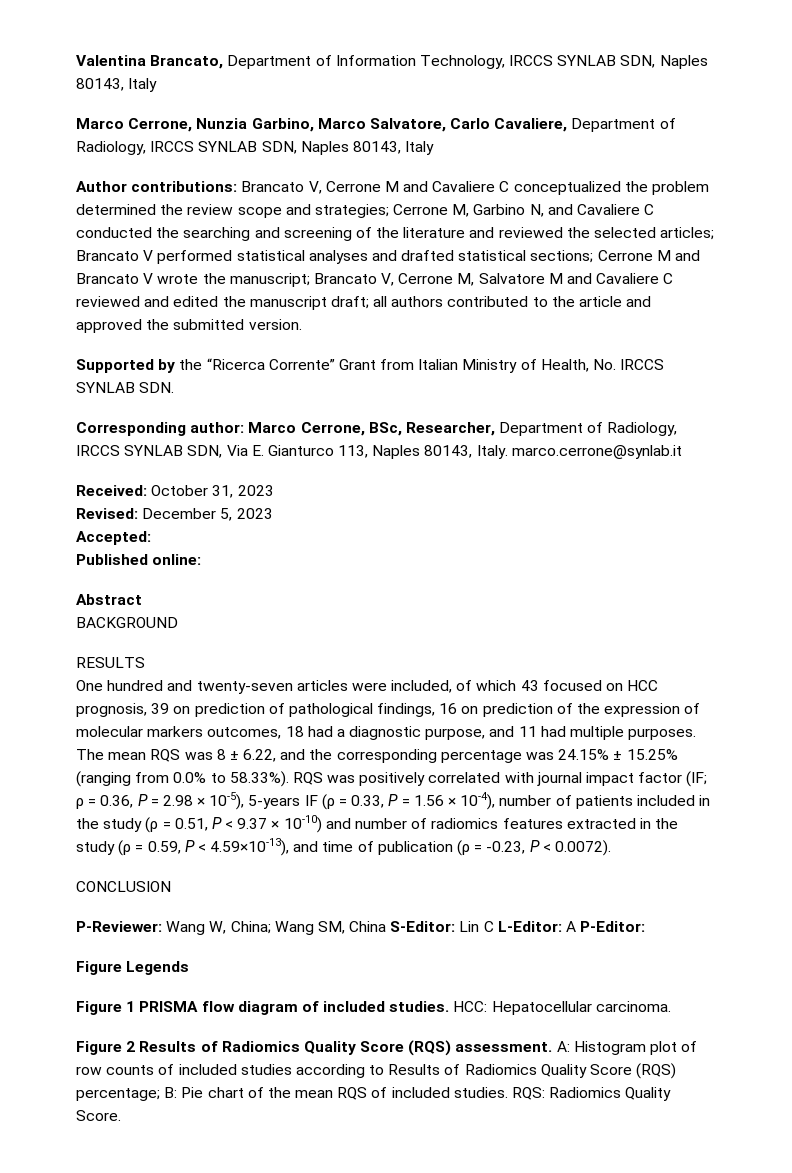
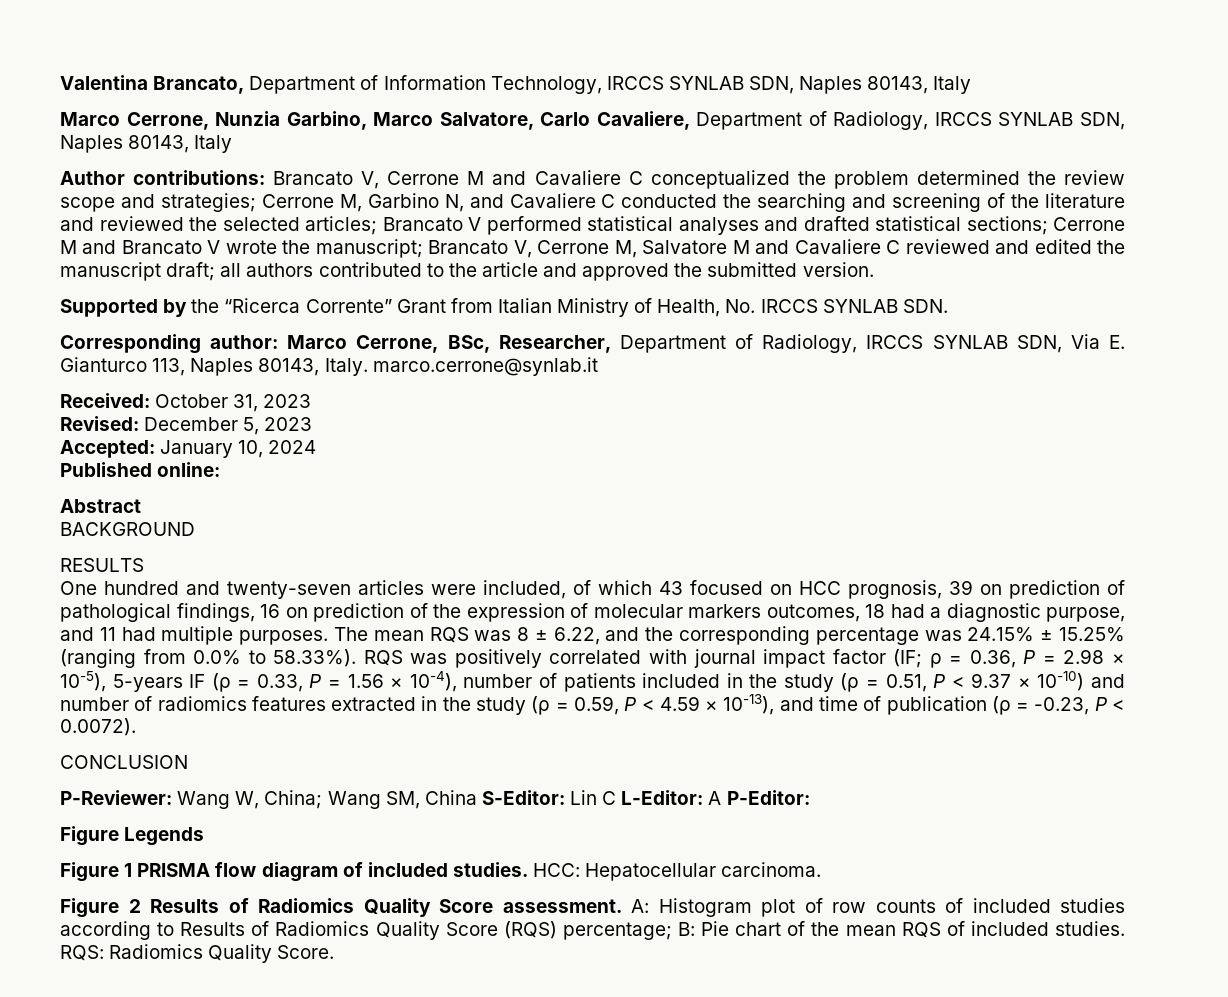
(151, 538) none -> [160,440,317,458] January 10, 2024
[210,838,290,856] 4.59×10-13), -> [659,694,775,715] 4.59 × 10-13),
[408,1040,452,1056] (RQS) -> (493, 906) none

